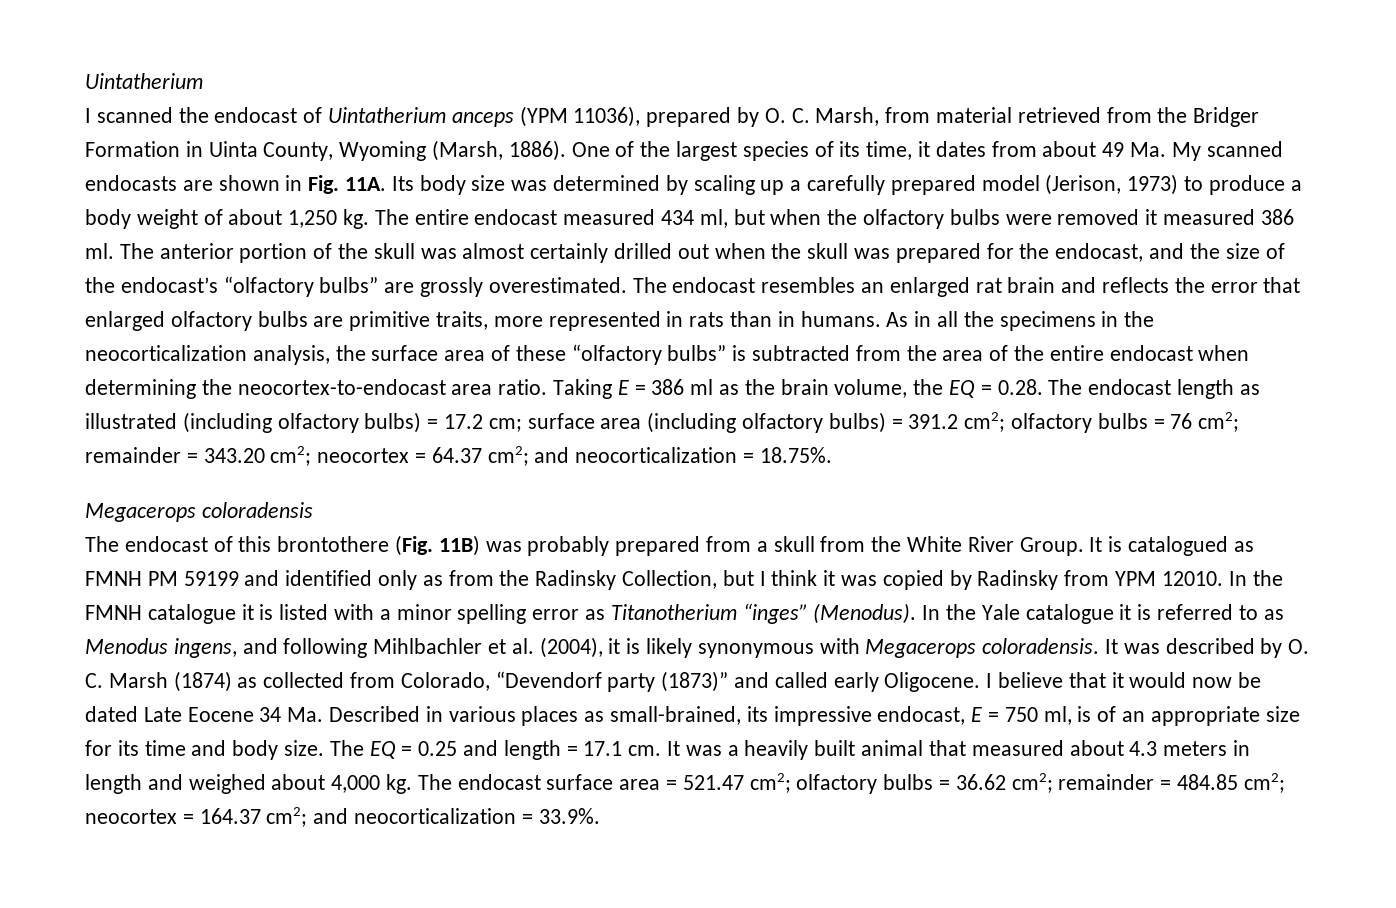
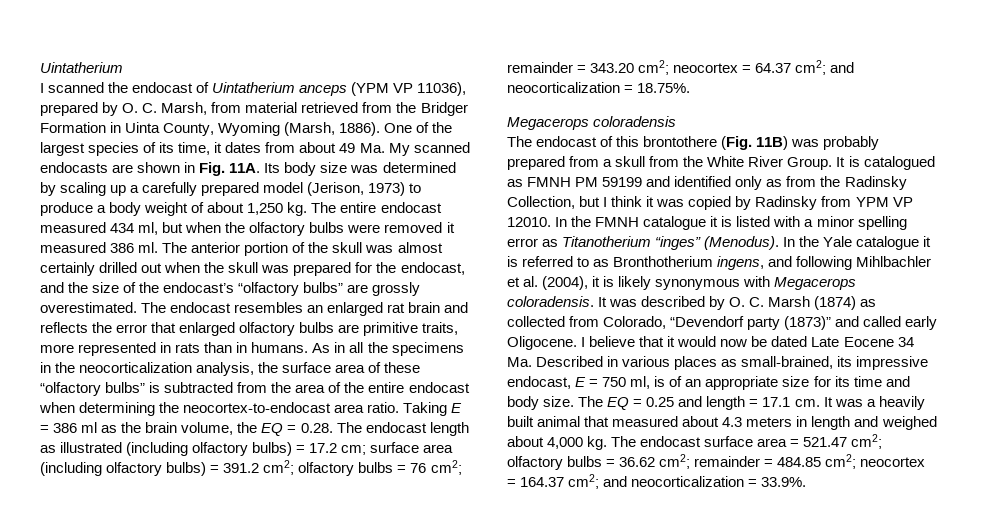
(568, 116) none -> [393,83,414,93] VP
(1157, 578) none -> [892,197,913,207] VP
[85,638,168,654] Menodus -> [613,256,714,267] Bronthotherium

